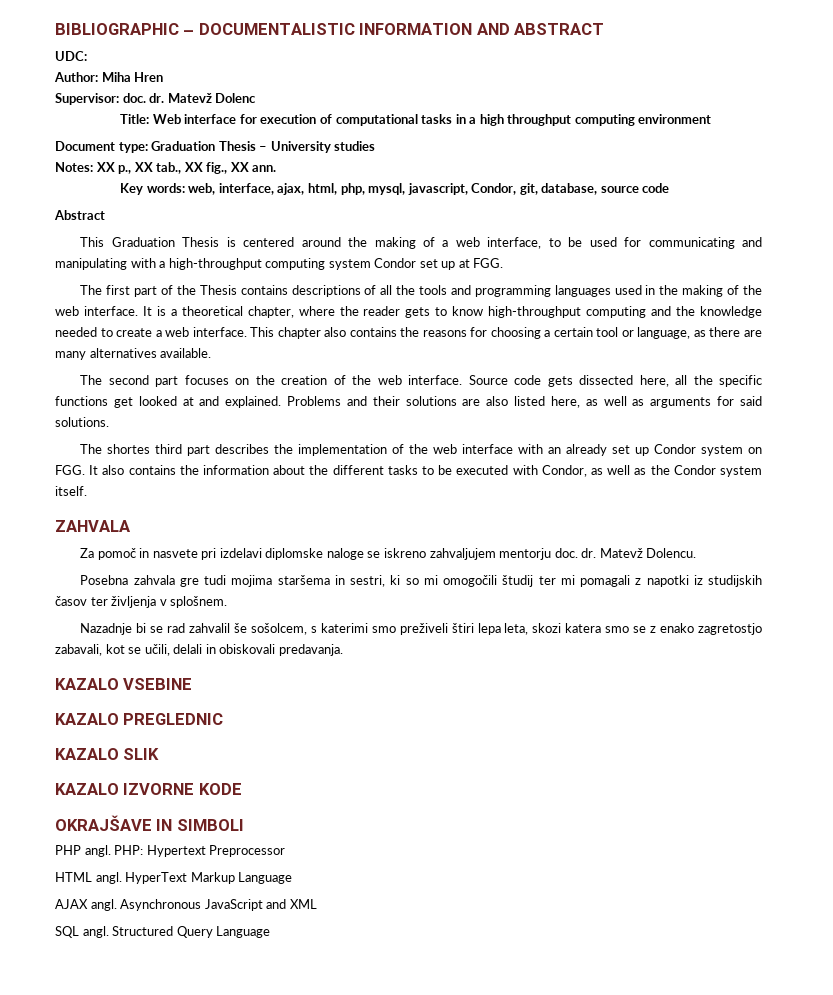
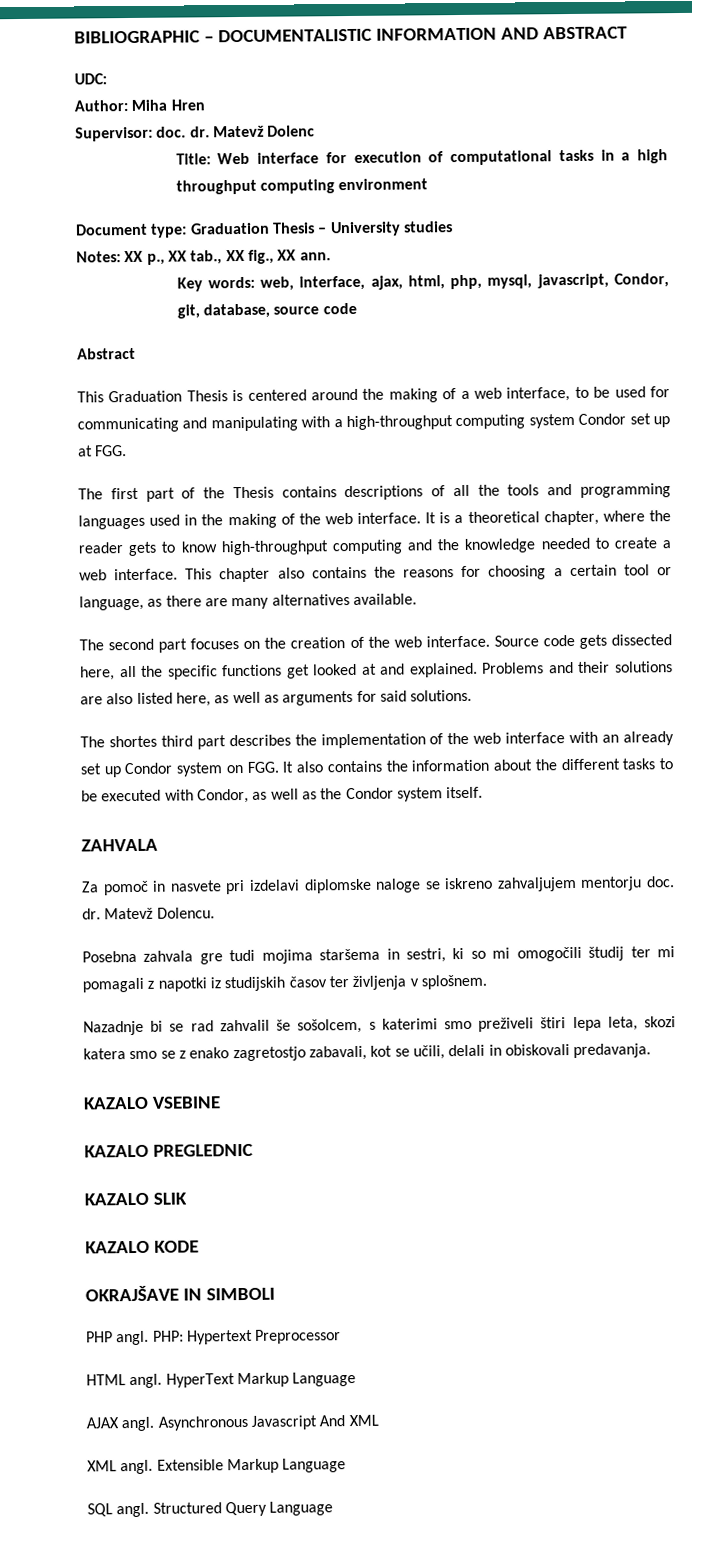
[123,783,195,795] IZVORNE -> (150, 1247) none
[204,899,317,911] JavaScript and XML -> [250,1414,379,1430] [87,1458,347,1475] Javascript And XML // XML angl. Extensible Markup Language

